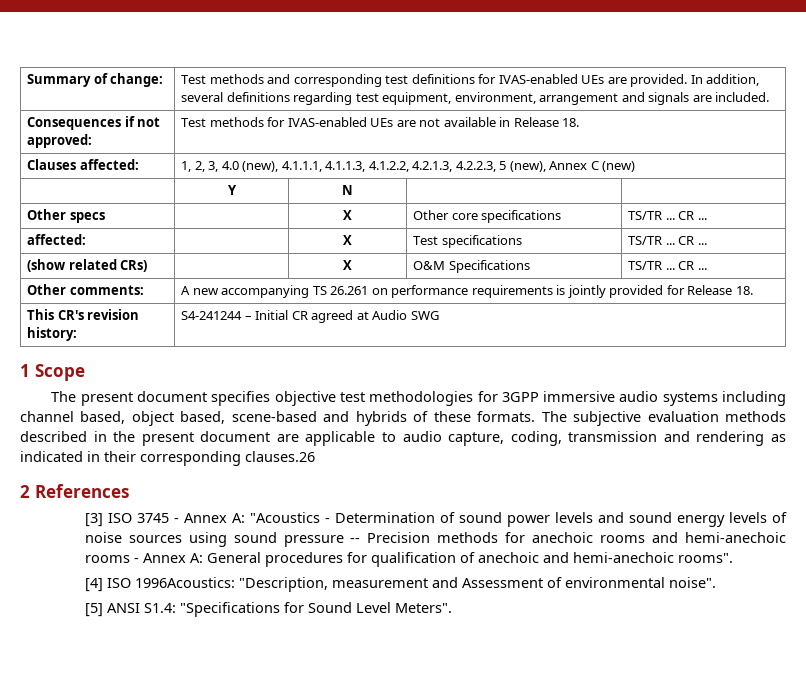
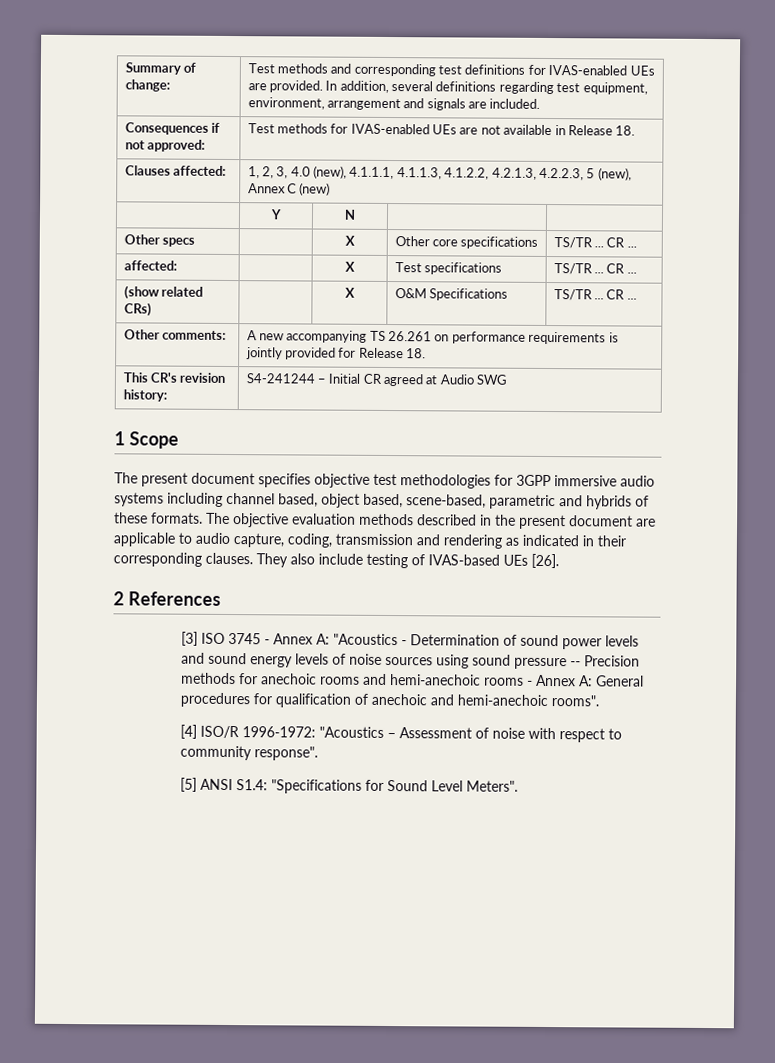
[231,411,317,422] scene-based -> [406,494,556,510] scene-based, parametric
[573,411,642,426] subjective -> [233,513,289,528] objective
[245,451,315,462] clauses.26 -> [205,552,559,569] clauses. They also include testing of IVAS-based UEs [26].
[106,577,716,592] ISO 1996Acoustics: "Description, measurement and Assessment of environmental noise". -> [199,725,622,743] [179,745,318,761] ISO/R 1996-1972: "Acoustics – Assessment of noise with respect to community response".

